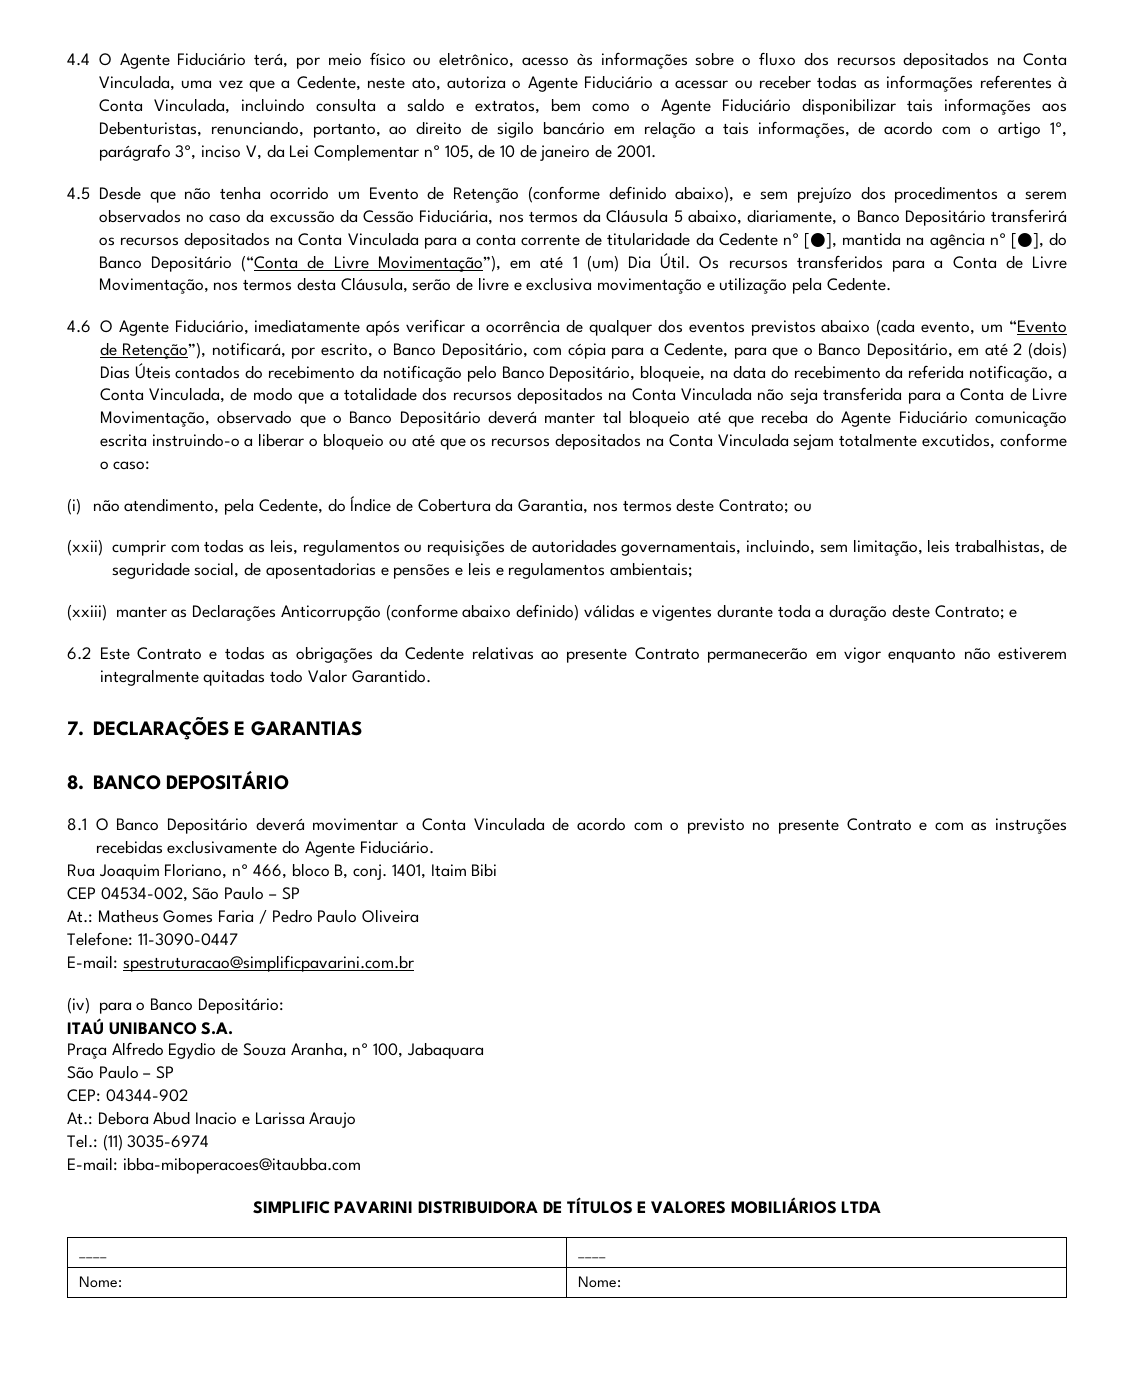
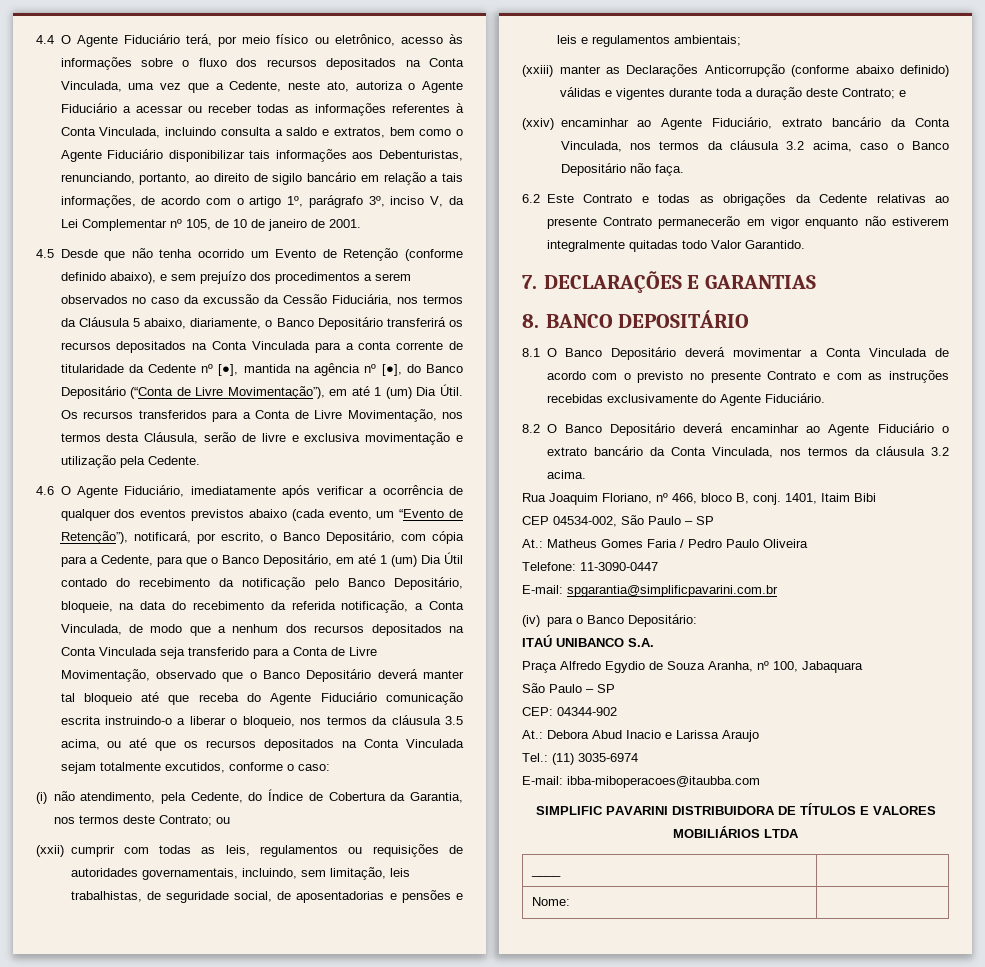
[1013,342,1068,359] [99,363,241,379] 2 (dois) Dias Úteis contados -> [379,552,464,567] [60,578,107,587] 1 (um) Dia Útil contado
[343,387,417,401] totalidade -> [232,624,279,633] nenhum
[757,387,903,404] não seja transferida -> [159,647,249,659] seja transferido
[322,433,384,450] bloqueio -> [242,715,463,728] [60,739,100,750] bloqueio, nos termos da cláusula 3.5 acima,
(1018, 613) none -> [522,117,950,130] [560,140,950,152] [560,163,684,176] // (xxiv) encaminhar ao Agente Fiduciário, extrato bancário da Conta Vinculada, nos termos da cláusula 3.2 acima, caso o Banco Depositário não faça.
(434, 847) none -> [522,423,949,436] [546,446,949,458] [546,470,586,479] // 8.2 O Banco Depositário deverá encaminhar ao Agente Fiduciário o extrato bancário da Conta Vinculada, nos termos da cláusula 3.2 acima.
[122,955,414,972] spestruturacao@simplificpavarini.com.br -> [567,585,778,597] spgarantia@simplificpavarini.com.br
[578,1257,607,1259] ____ -> (561, 875) none
[578,1276,622,1288] Nome: -> (570, 901) none

